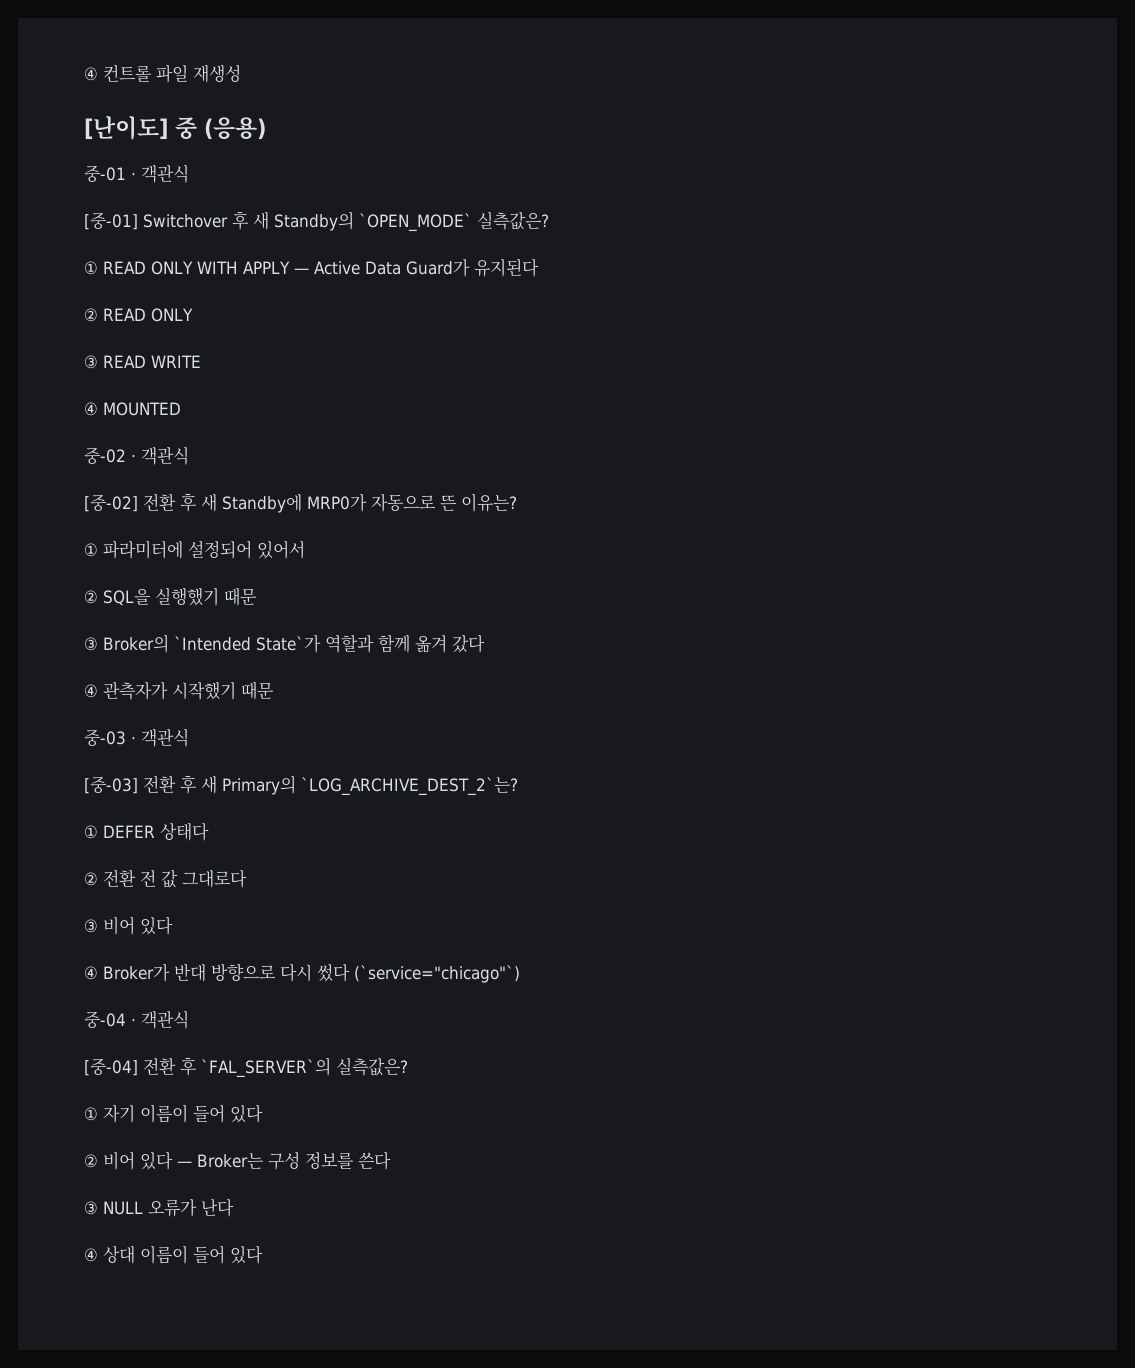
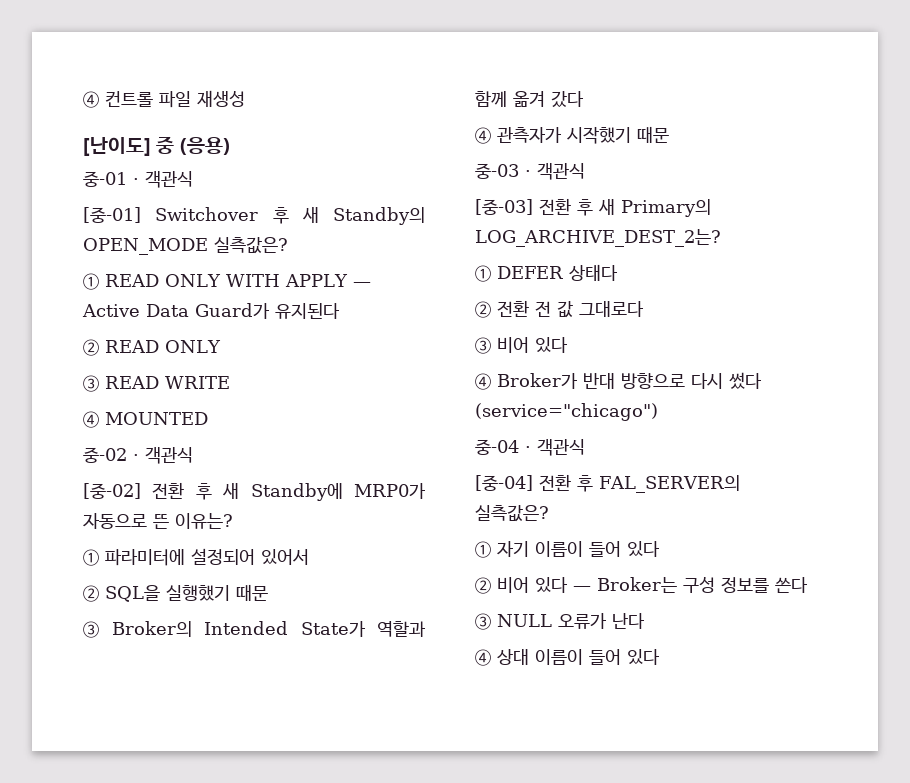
[359,213,472,232] `OPEN_MODE` -> [83,238,208,255] OPEN_MODE
[174,635,321,653] `Intended State`가 -> [204,621,366,637] Intended State가
[301,777,518,796] `LOG_ARCHIVE_DEST_2`는? -> [475,229,721,247] LOG_ARCHIVE_DEST_2는?
[354,965,520,983] (`service="chicago"`) -> [475,403,658,421] (service="chicago")
[201,1057,331,1078] `FAL_SERVER`의 -> [599,475,740,493] FAL_SERVER의

